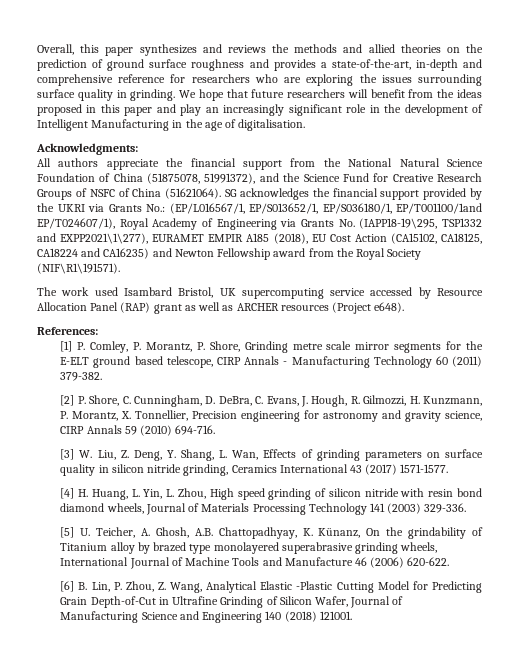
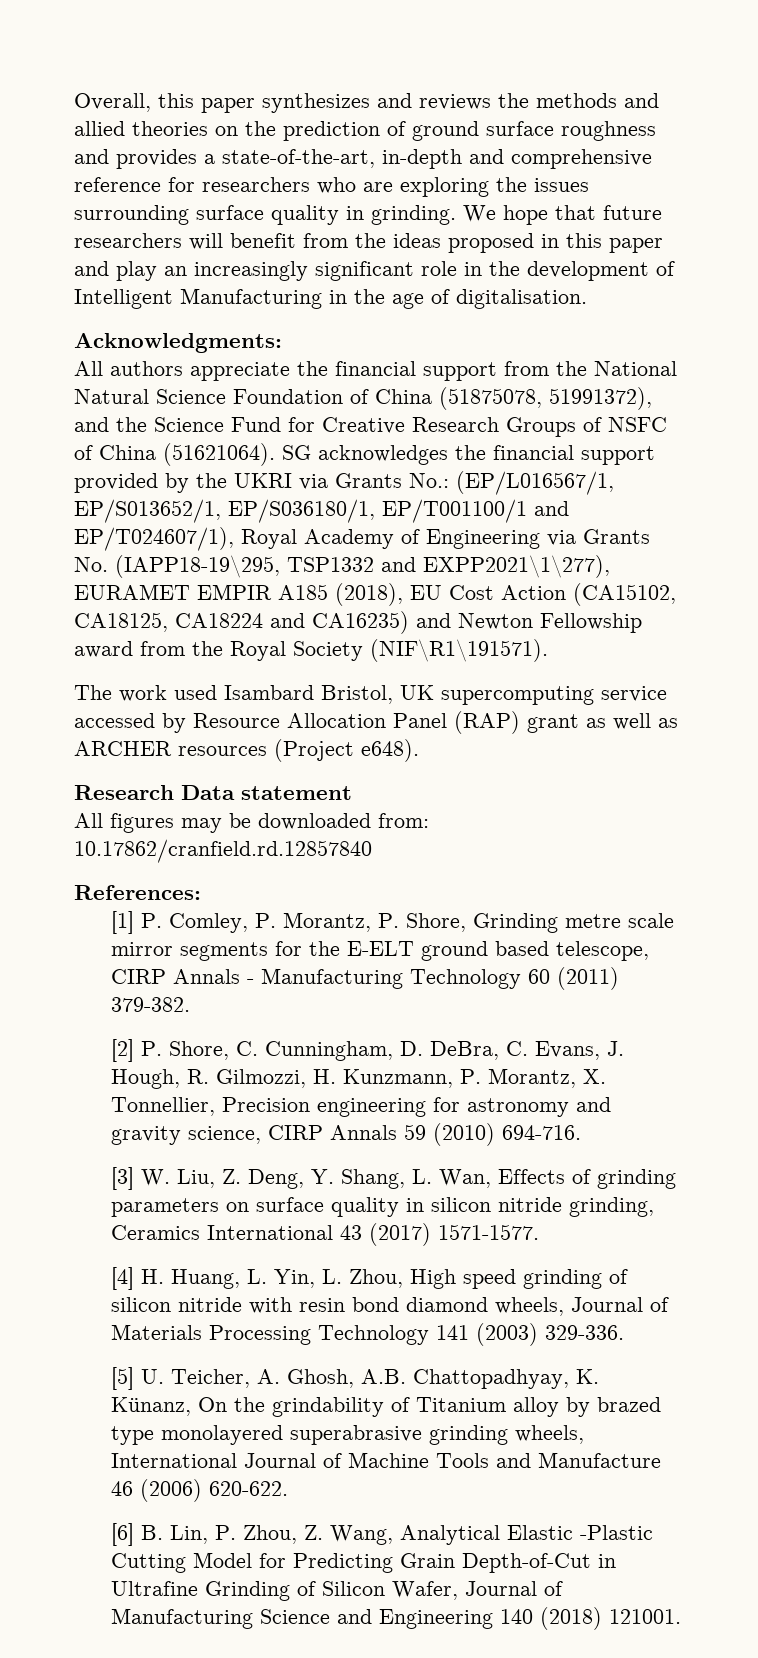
[396,203,482,214] EP/T001100/1and -> [382,499,569,523] EP/T001100/1 and
(405, 307) none -> [74,785,352,800] [74,813,429,833] [74,839,372,863] // Research Data statement // All figures may be downloaded from: 10.17862/cranfield.rd.12857840

